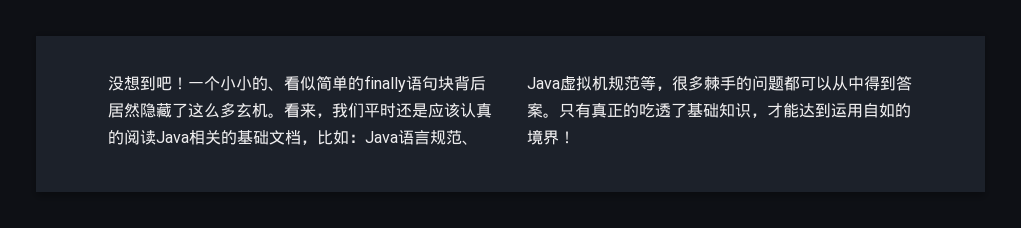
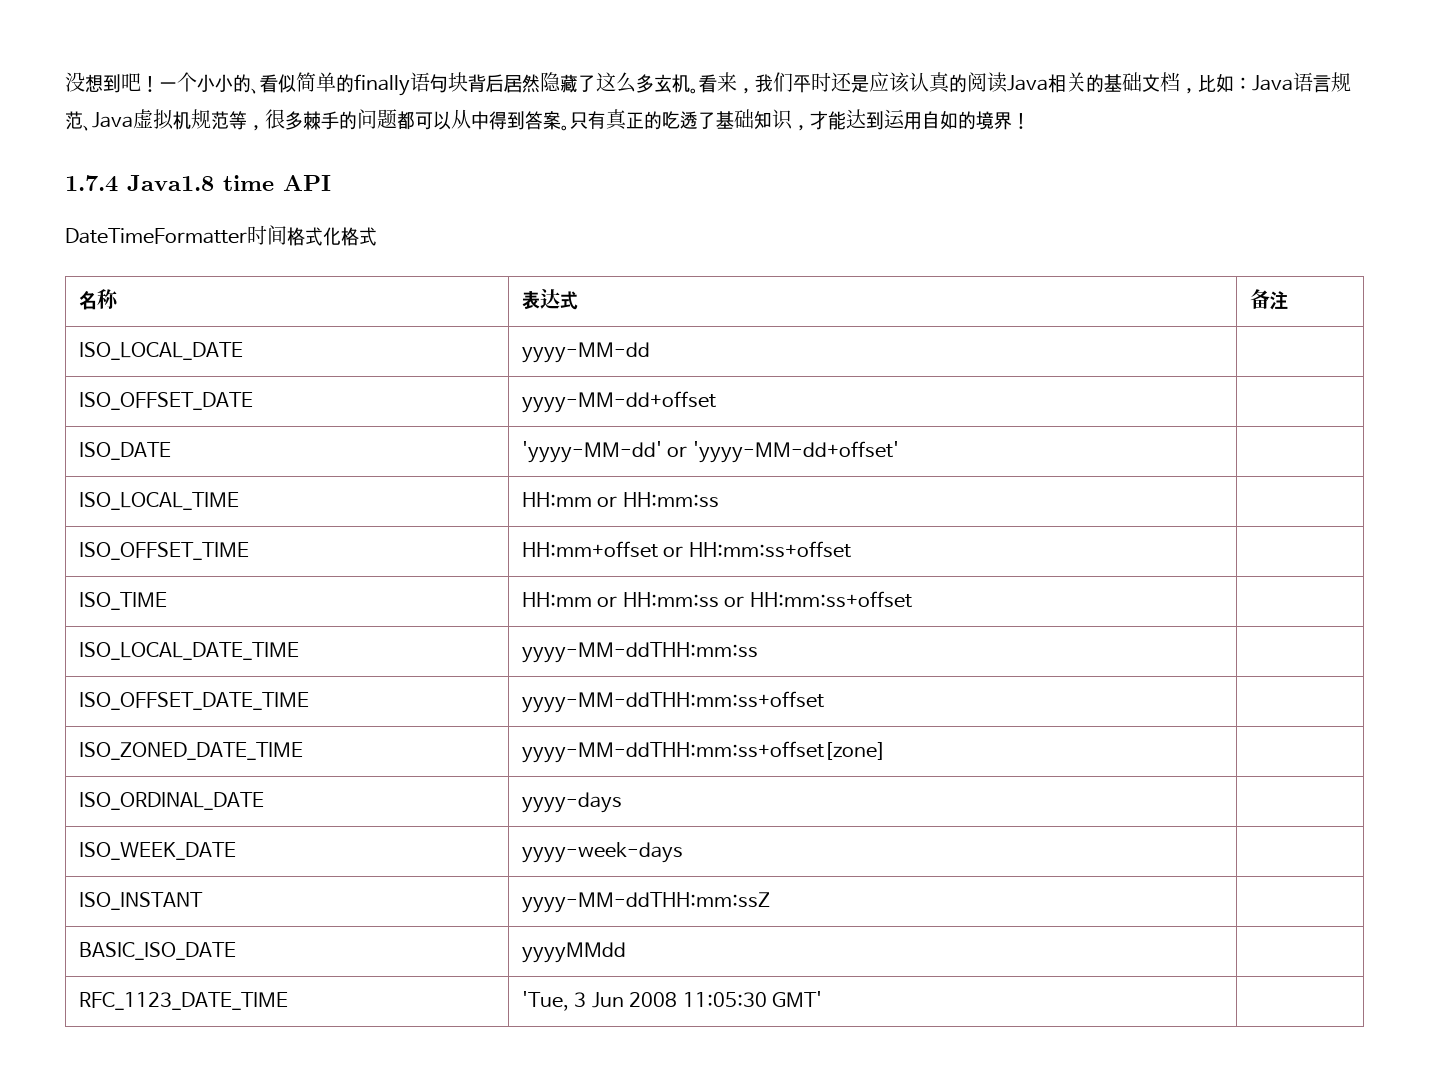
(575, 137) none -> [65,175,331,192] [65,225,377,246] [78,289,119,310] [521,289,578,310] [1249,289,1288,310] [78,342,243,360] [521,342,650,363] [78,392,253,410] [521,391,716,413] [78,442,171,460] [521,441,899,463] [78,492,239,510] [521,492,719,508] [78,542,249,560] [521,541,851,558] [78,592,167,610] [521,591,912,608] [78,642,299,660] [521,642,758,663] [78,692,309,710] [521,691,824,713] [78,742,303,760] [521,741,886,763] [78,792,264,810] [521,792,622,813] [78,842,236,860] [521,842,683,863] [78,892,203,910] [521,892,770,913] [78,942,236,960] [521,942,626,963] [78,992,288,1010] [521,991,822,1011] // 1.7.4 Java1.8 time API // DateTimeFormatter时间格式化格式 // 名称 | 表达式 | 备注 // ISO_LOCAL_DATE | yyyy-MM-dd | // ISO_OFFSET_DATE | yyyy-MM-dd+offset | // ISO_DATE | 'yyyy-MM-dd' or 'yyyy-MM-dd+offset' | // ISO_LOCAL_TIME | HH:mm or HH:mm:ss | // ISO_OFFSET_TIME | HH:mm+offset or HH:mm:ss+offset | // ISO_TIME | HH:mm or HH:mm:ss or HH:mm:ss+offset | // ISO_LOCAL_DATE_TIME | yyyy-MM-ddTHH:mm:ss | // ISO_OFFSET_DATE_TIME | yyyy-MM-ddTHH:mm:ss+offset | // ISO_ZONED_DATE_TIME | yyyy-MM-ddTHH:mm:ss+offset[zone] | // ISO_ORDINAL_DATE | yyyy-days | // ISO_WEEK_DATE | yyyy-week-days | // ISO_INSTANT | yyyy-MM-ddTHH:mm:ssZ | // BASIC_ISO_DATE | yyyyMMdd | // RFC_1123_DATE_TIME | 'Tue, 3 Jun 2008 11:05:30 GMT' |

